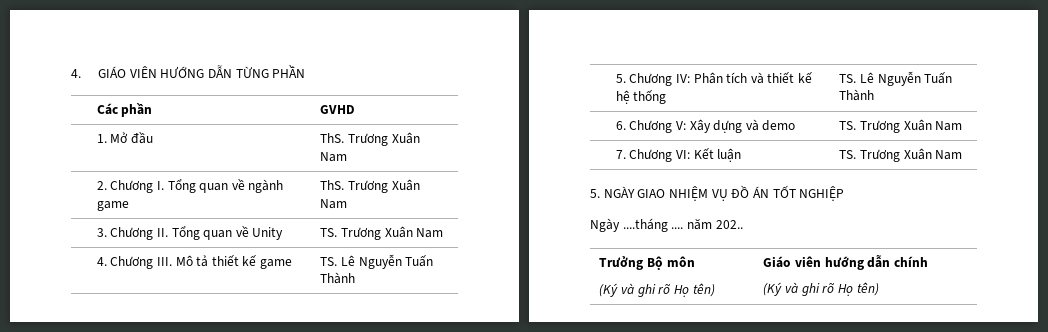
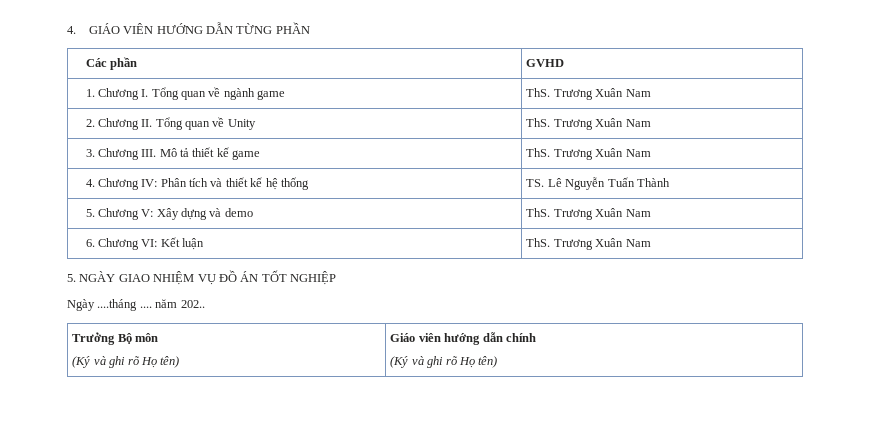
[110,132,153,144] [320,132,420,146] [320,152,348,162] [96,181,107,190] Mở đầu | ThS. Trương Xuân Nam // 2. -> (95, 93) none
[96,228,107,237] 3. -> [85,119,95,127] 2.
[320,226,444,240] [96,257,107,266] TS. Trương Xuân Nam // 4. -> [526,118,651,130] [85,149,95,157] ThS. Trương Xuân Nam // 3.
[320,254,434,269] [320,272,356,284] [615,74,626,83] TS. Lê Nguyễn Tuấn Thành // 5. -> [526,148,651,160] [85,179,95,187] ThS. Trương Xuân Nam // 4.
[615,121,626,130] 6. -> [85,209,95,217] 5.
[839,119,963,133] [615,150,626,159] TS. Trương Xuân Nam // 7. -> [526,208,651,220] [85,239,95,247] ThS. Trương Xuân Nam // 6.
[839,150,857,159] TS. -> [526,238,551,247] ThS.

